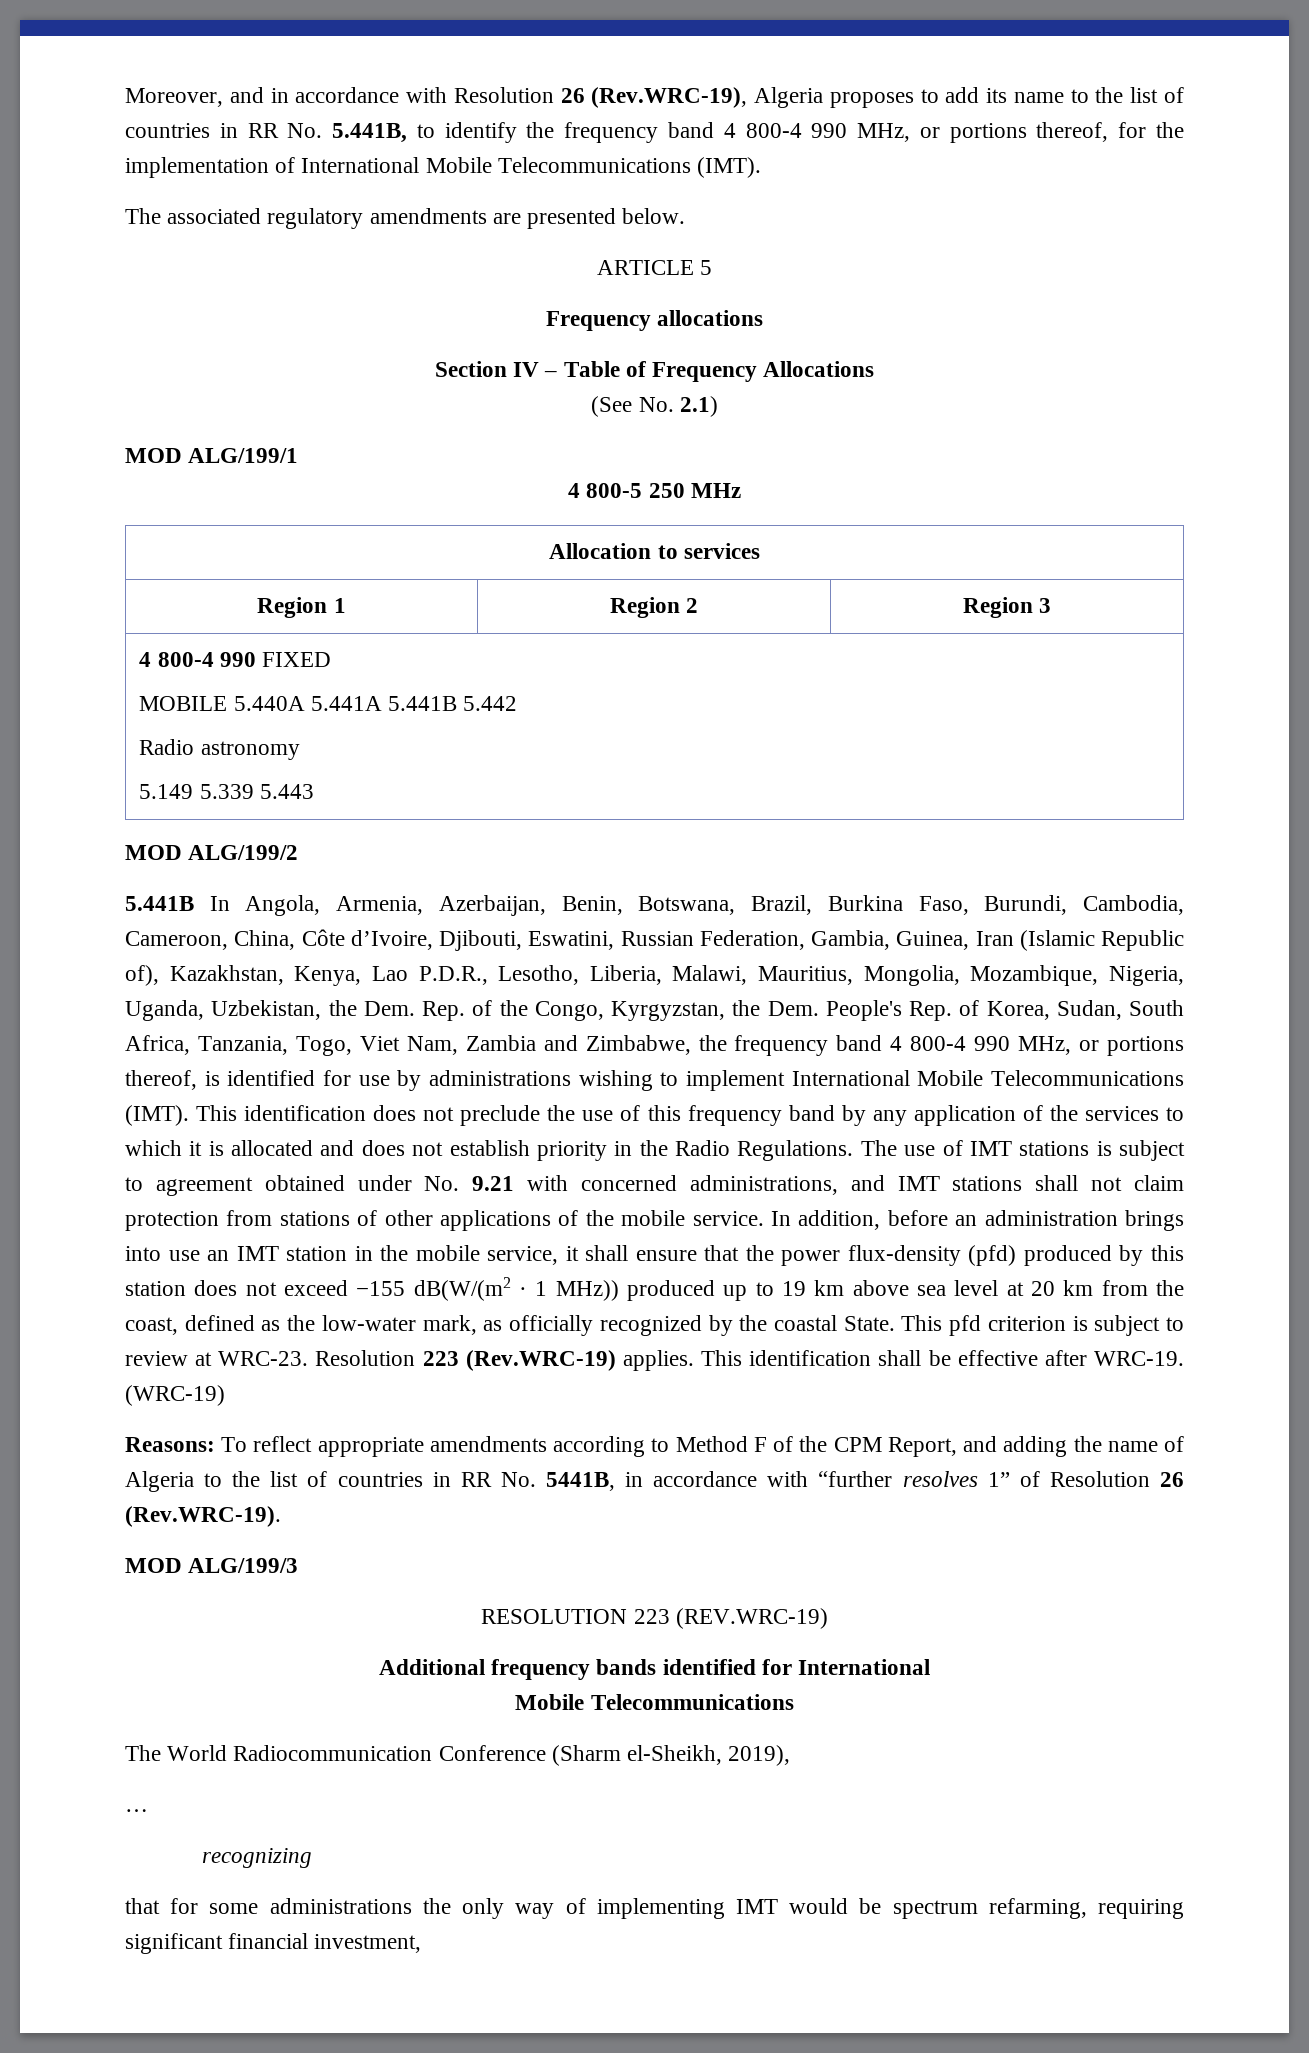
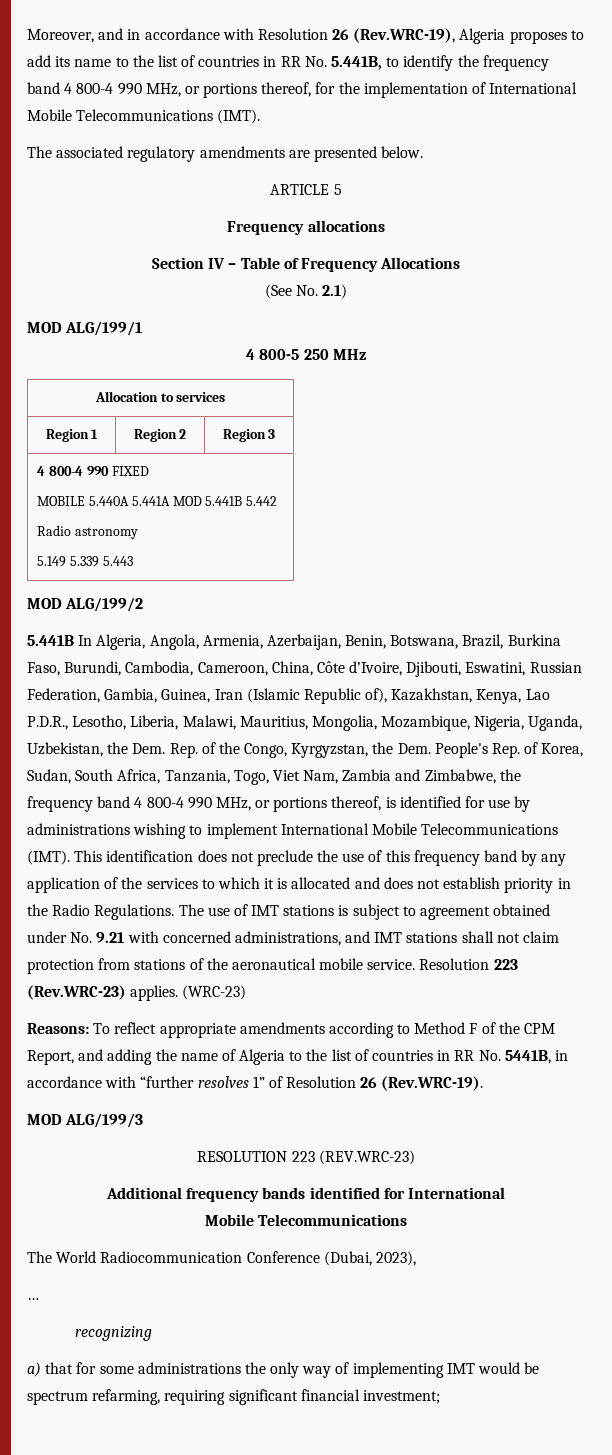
(382, 703) none -> [172,496,202,506] MOD
(230, 903) none -> [96,634,146,650] Algeria,
[384,1210,1184,1231] [125,1245,1184,1266] [125,1277,1185,1301] [125,1315,1184,1336] [125,1350,1185,1371] [125,1385,225,1406] other applications of the mobile service. In addition, before an administration brings into use an IMT station in the mobile service, it shall ensure that the power flux-density (pfd) produced by this station does not exceed −155 dB(W/(m2 · 1 MHz)) produced up to 19 km above sea level at 20 km from the coast, defined as the low-water mark, as officially recognized by the coastal State. This pfd criterion is subject to review at WRC-23. Resolution 223 (Rev.WRC-19) applies. This identification shall be effective after WRC-19. (WRC-19) -> [206,958,518,970] [27,985,247,1001] the aeronautical mobile service. Resolution 223 (Rev.WRC-23) applies. (WRC-23)
[675,1608,828,1629] (REV.WRC-19) -> [318,1150,415,1165] (REV.WRC-23)
[551,1745,791,1766] (Sharm el-Sheikh, 2019), -> [323,1251,416,1266] (Dubai, 2023),
(312, 1858) none -> [27,1362,41,1377] a)
[314,1934,422,1953] investment, -> [362,1390,440,1404] investment;

